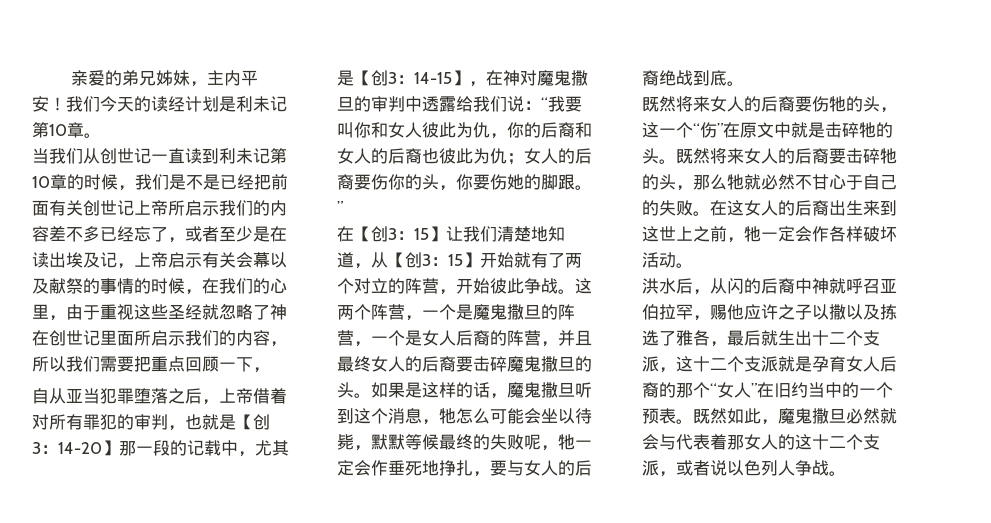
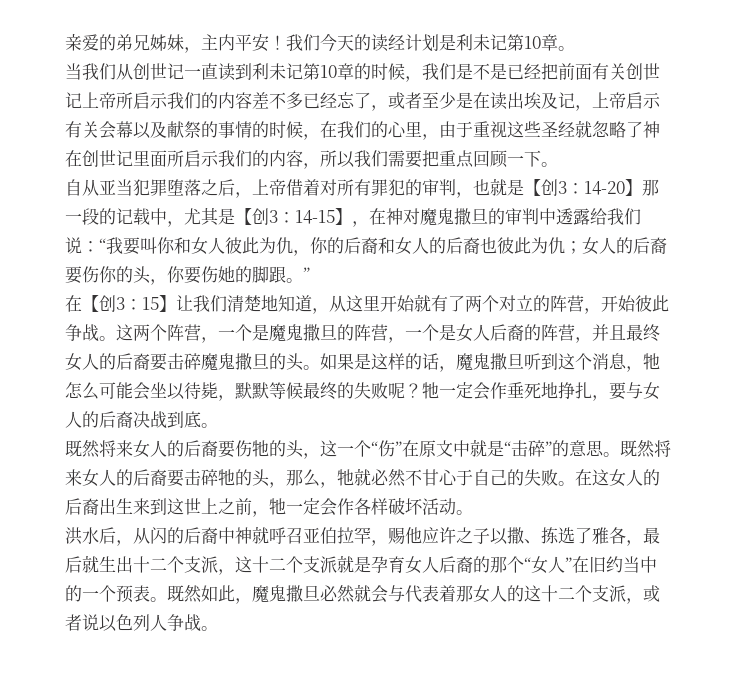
[253,367,270,373] ， -> [541,162,558,167] 。
[388,252,480,268] 【创3：15】 -> [346,295,380,312] 这里
[541,445,558,451] ， -> [405,383,422,398] ？
[659,70,676,86] 绝 -> [133,411,150,428] 决
[825,122,893,138] [642,148,659,164] 击碎牠的头 -> [504,440,604,457] “击碎”的意思
(727, 182) none -> [320,482,337,488] ，
[846,304,880,320] 以及 -> [524,539,541,544] 、

